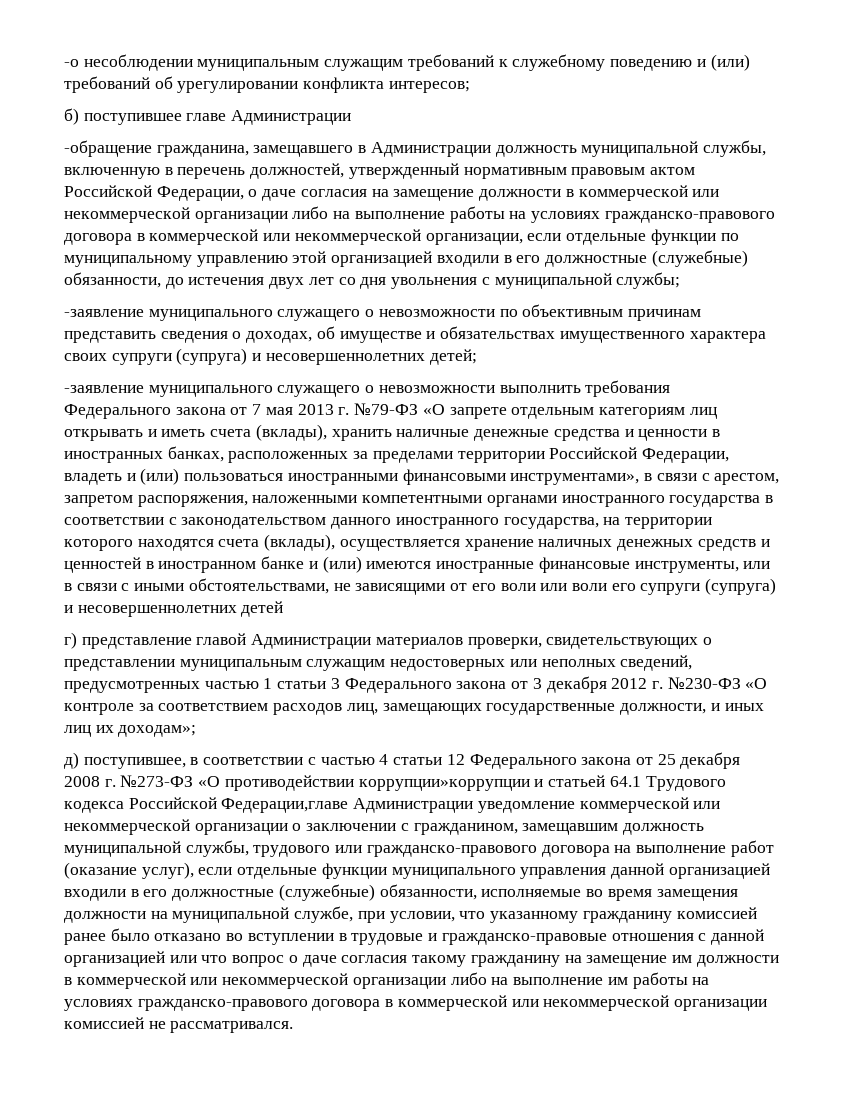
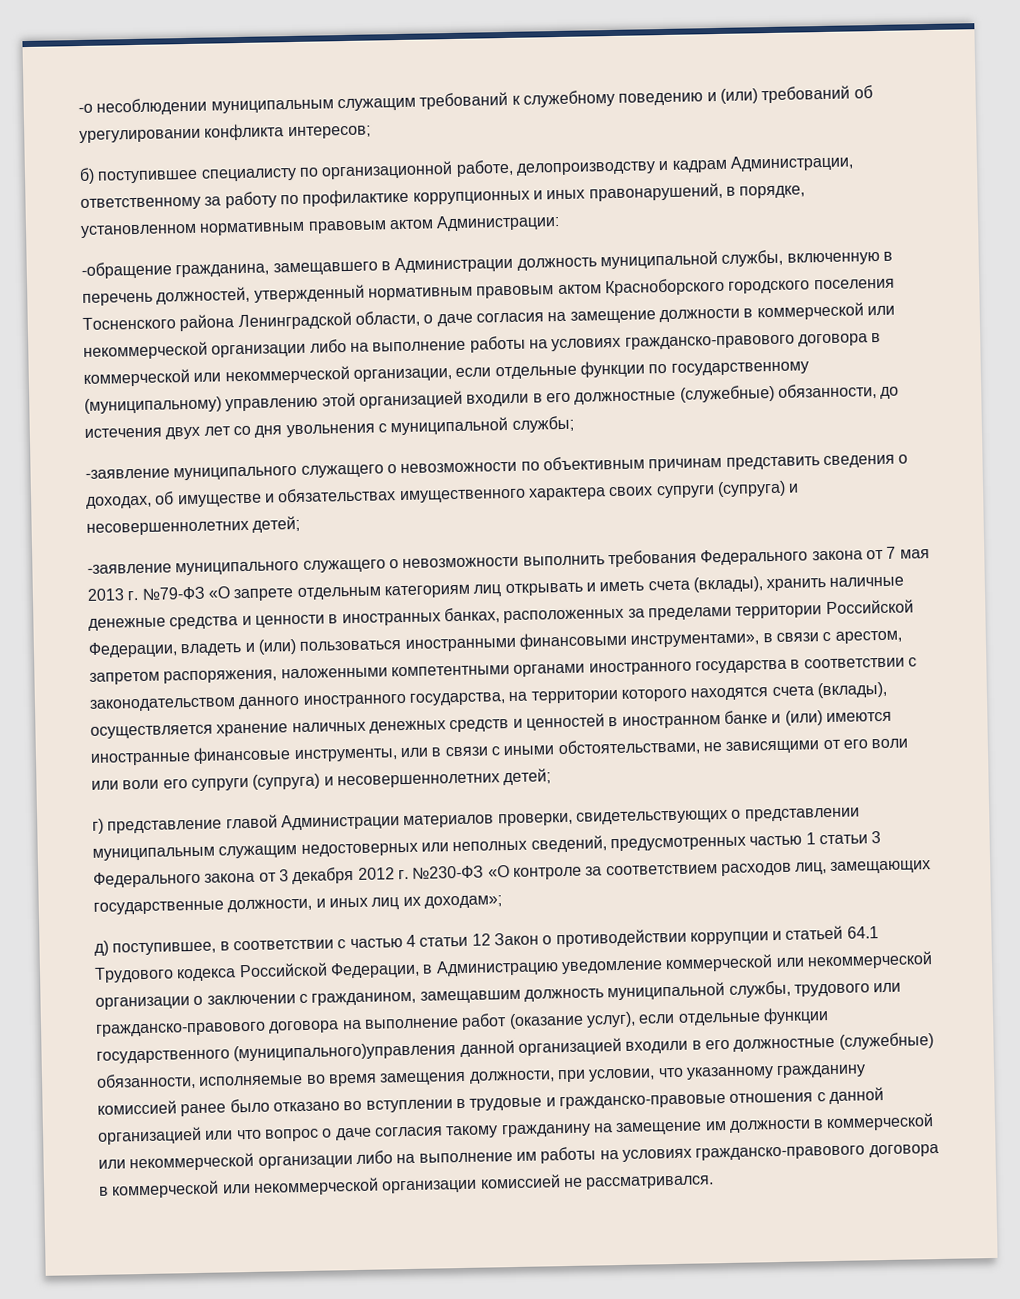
[186,110,352,125] главе Администрации -> [200,154,854,182] [80,182,806,212] [80,213,561,239] специалисту по организационной работе, делопроизводству и кадрам Администрации, ответственному за работу по профилактике коррупционных и иных правонарушений, в порядке, установленном нормативным правовым актом Администрации:
[64,185,244,201] Российской Федерации, -> [604,277,895,297] [82,310,420,332] Красноборского городского поселения Тосненского района Ленинградской области,
[64,255,192,267] муниципальному -> [670,361,809,376] [84,396,222,414] государственному (муниципальному)
[241,601,284,617] детей -> [503,768,552,786] детей;
[469,752,741,769] [64,775,530,791] Федерального закона от 25 декабря 2008 г. №273-ФЗ «О противодействии коррупции»коррупции -> [493,928,769,948] Закон о противодействии коррупции
[221,798,474,813] Федерации,главе Администрации -> [329,959,559,979] Федерации, в Администрацию
[391,867,607,879] муниципального управления -> [96,1042,457,1064] государственного (муниципального)управления
[64,906,354,923] должности на муниципальной службе, -> [468,1070,555,1084] должности,

